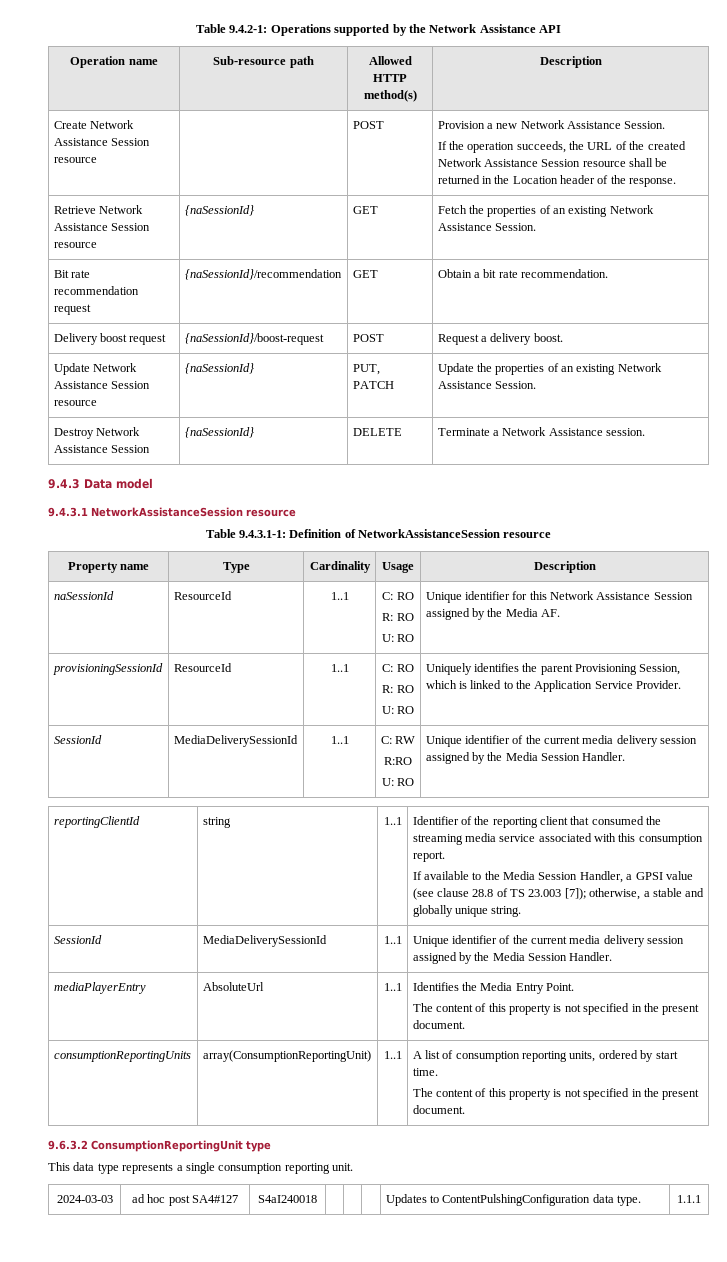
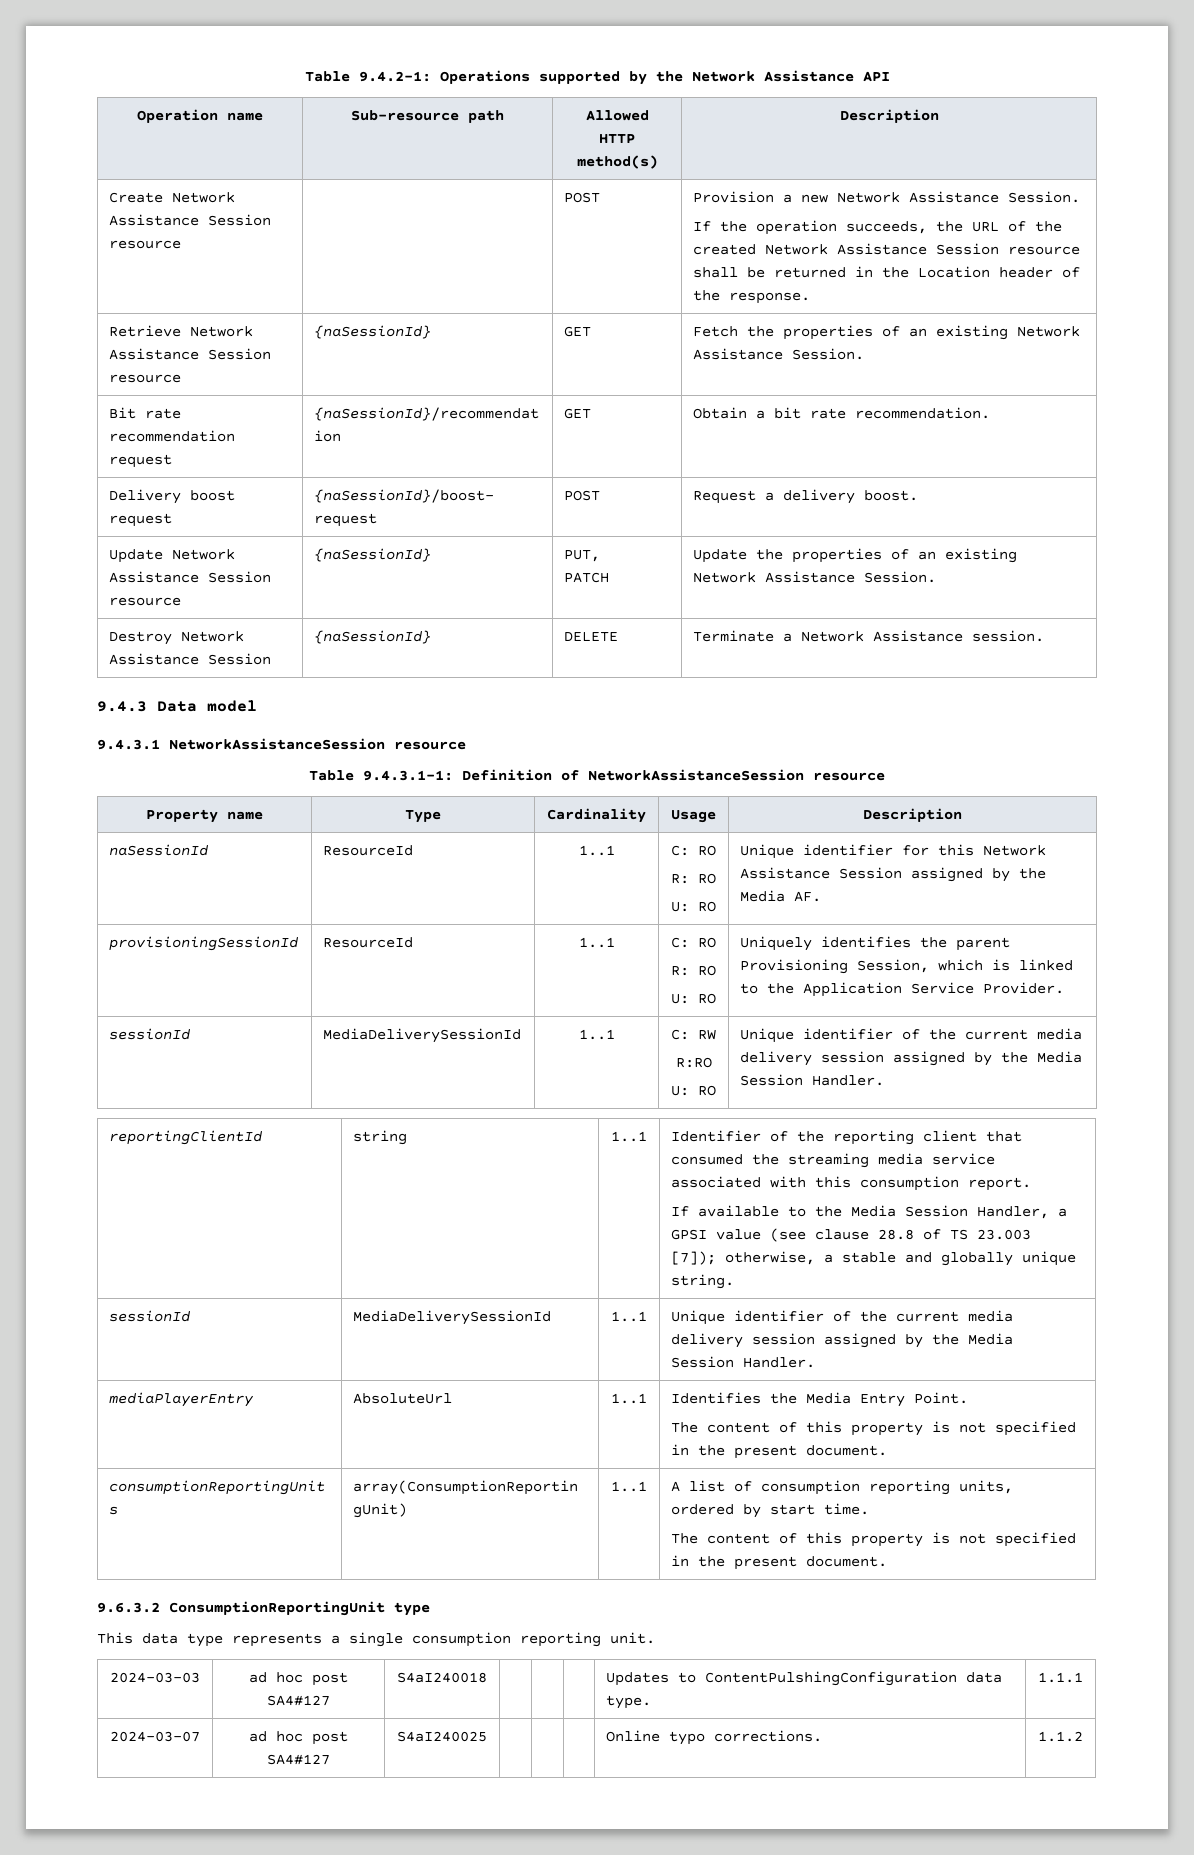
[53,735,102,744] SessionId -> [109,1028,192,1040] sessionId
[53,935,102,944] SessionId -> [109,1310,192,1322] sessionId
(701, 1199) none -> [110,1731,200,1742] [249,1731,348,1745] [267,1754,330,1765] [397,1731,487,1742] [606,1730,823,1745] [1038,1731,1083,1742] // 2024-03-07 | ad hoc post SA4#127 | S4aI240025 | | | | Online typo corrections. | 1.1.2

